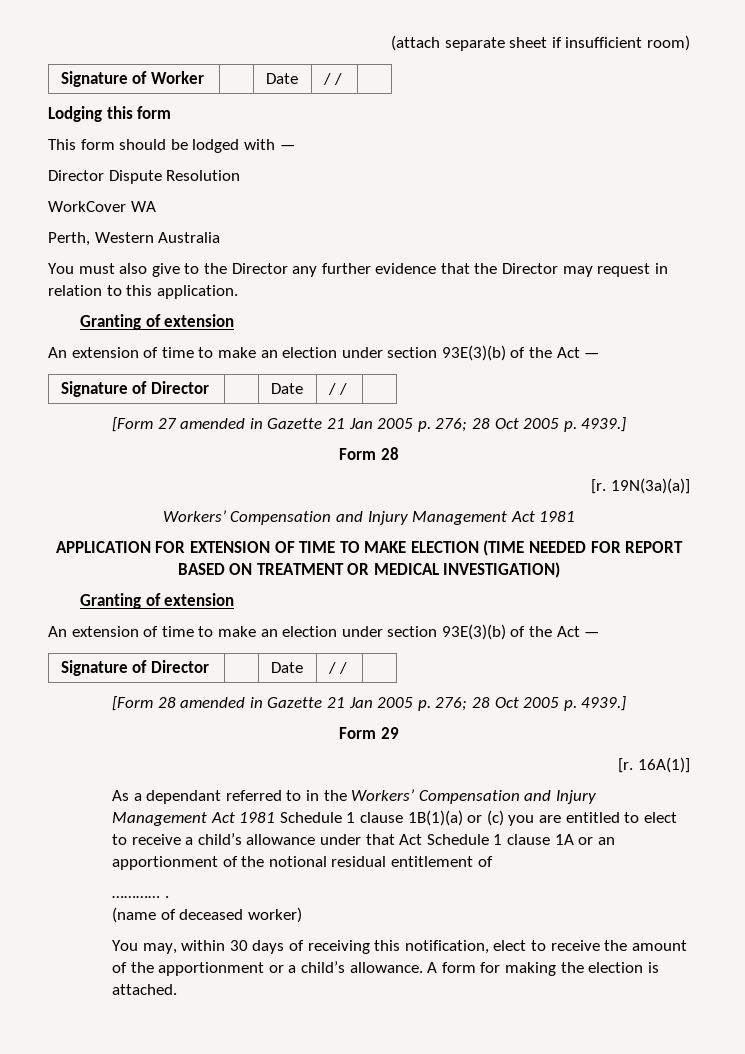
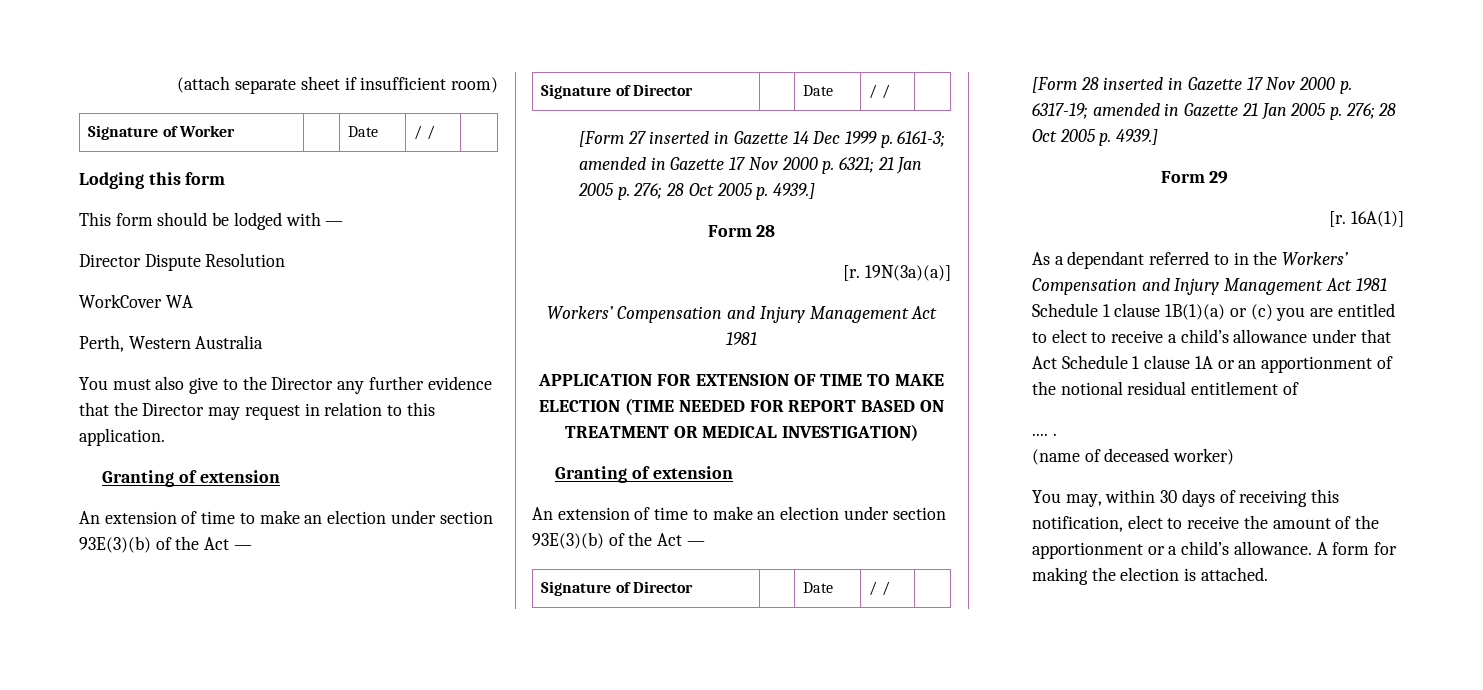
[180,418,323,429] amended in Gazette -> [649,131,946,148] [578,157,874,174] inserted in Gazette 14 Dec 1999 p. 6161-3; amended in Gazette 17 Nov 2000 p. 6321;
(176, 702) none -> [1103,77,1352,94] [1031,103,1088,119] inserted in Gazette 17 Nov 2000 p. 6317-19;
[112,896,161,898] ………… -> [1031,433,1048,436] ....

